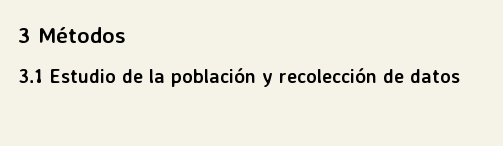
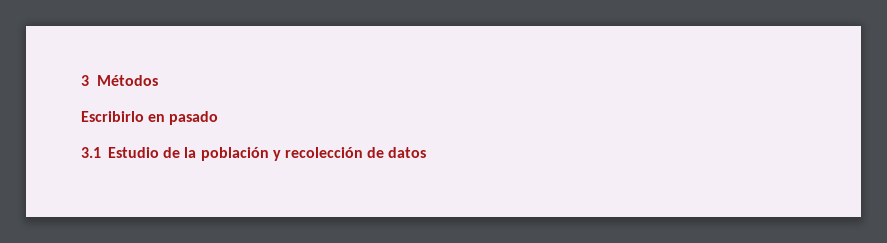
(127, 35) none -> [81,111,219,125] // Escribirlo en pasado

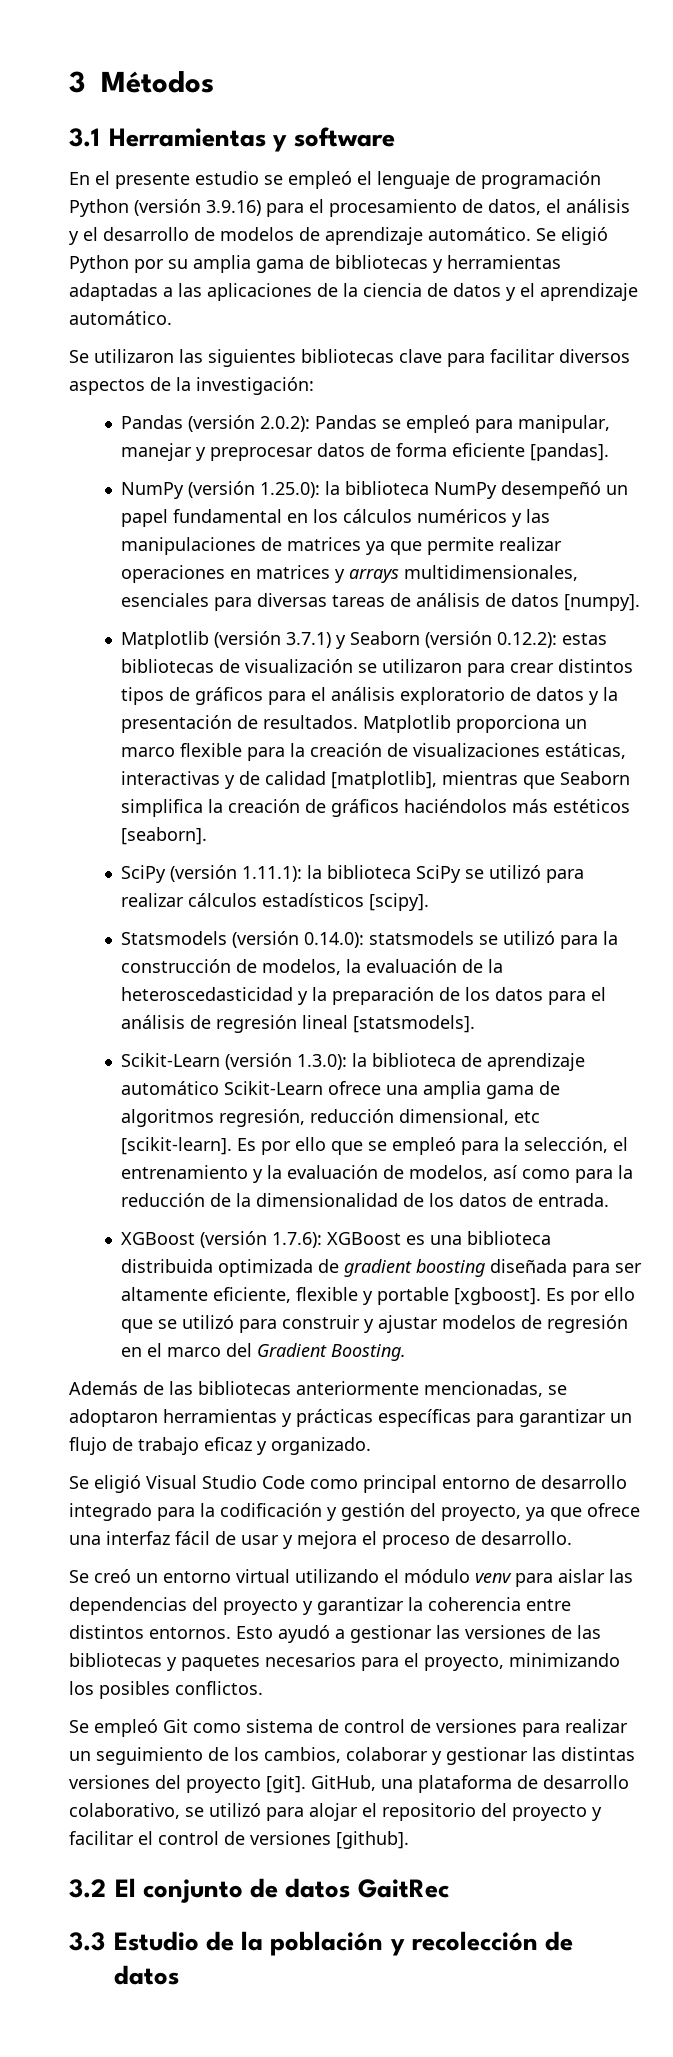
[81,111,219,125] [81,147,101,158] Escribirlo en pasado // 3.1 -> [69,127,396,152] [69,171,601,189] [69,199,630,217] [69,227,608,245] [69,255,561,273] [69,283,638,301] [69,311,172,325] [69,349,630,367] [69,377,314,395] [121,415,611,433] [121,443,610,461] [121,481,629,499] [121,509,551,527] [121,537,563,555] [121,565,579,583] [121,593,641,611] [121,631,608,649] [121,659,634,677] [121,687,619,705] [121,715,588,733] [121,743,627,761] [121,771,631,789] [121,799,631,817] [121,827,208,845] [121,865,585,883] [121,893,430,911] [121,931,619,949] [121,959,504,975] [121,987,607,1005] [121,1015,476,1033] [121,1053,586,1071] [121,1081,561,1099] [121,1109,541,1127] [121,1137,629,1155] [121,1165,634,1183] [121,1193,610,1207] [121,1231,552,1248] [121,1259,643,1277] [121,1287,636,1305] [121,1315,629,1333] [121,1343,407,1361] [69,1381,567,1397] [69,1409,632,1427] [69,1437,371,1455] [69,1475,627,1493] [69,1503,640,1521] [69,1531,572,1549] [69,1569,633,1587] [69,1597,571,1615] [69,1625,601,1643] [69,1653,620,1671] [69,1681,263,1699] [69,1719,628,1737] [69,1747,635,1765] [69,1775,629,1793] [69,1803,602,1821] [69,1831,409,1849] [69,1878,449,1903] [69,1932,105,1951] 3.1 Herramientas y software // En el presente estudio se empleó el lenguaje de programación Python (versión 3.9.16) para el procesamiento de datos, el análisis y el desarrollo de modelos de aprendizaje automático. Se eligió Python por su amplia gama de bibliotecas y herramientas adaptadas a las aplicaciones de la ciencia de datos y el aprendizaje automático. // Se utilizaron las siguientes bibliotecas clave para facilitar diversos aspectos de la investigación: // Pandas (versión 2.0.2): Pandas se empleó para manipular, manejar y preprocesar datos de forma eficiente [pandas]. // NumPy (versión 1.25.0): la biblioteca NumPy desempeñó un papel fundamental en los cálculos numéricos y las manipulaciones de matrices ya que permite realizar operaciones en matrices y arrays multidimensionales, esenciales para diversas tareas de análisis de datos [numpy]. // Matplotlib (versión 3.7.1) y Seaborn (versión 0.12.2): estas bibliotecas de visualización se utilizaron para crear distintos tipos de gráficos para el análisis exploratorio de datos y la presentación de resultados. Matplotlib proporciona un marco flexible para la creación de visualizaciones estáticas, interactivas y de calidad [matplotlib], mientras que Seaborn simplifica la creación de gráficos haciéndolos más estéticos [seaborn]. // SciPy (versión 1.11.1): la biblioteca SciPy se utilizó para realizar cálculos estadísticos [scipy]. // Statsmodels (versión 0.14.0): statsmodels se utilizó para la construcción de modelos, la evaluación de la heteroscedasticidad y la preparación de los datos para el análisis de regresión lineal [statsmodels]. // Scikit-Learn (versión 1.3.0): la biblioteca de aprendizaje automático Scikit-Learn ofrece una amplia gama de algoritmos regresión, reducción dimensional, etc [scikit-learn]. Es por ello que se empleó para la selección, el entrenamiento y la evaluación de modelos, así como para la reducción de la dimensionalidad de los datos de entrada. // XGBoost (versión 1.7.6): XGBoost es una biblioteca distribuida optimizada de gradient boosting diseñada para ser altamente eficiente, flexible y portable [xgboost]. Es por ello que se utilizó para construir y ajustar modelos de regresión en el marco del Gradient Boosting. // Además de las bibliotecas anteriormente mencionadas, se adoptaron herramientas y prácticas específicas para garantizar un flujo de trabajo eficaz y organizado. // Se eligió Visual Studio Code como principal entorno de desarrollo integrado para la codificación y gestión del proyecto, ya que ofrece una interfaz fácil de usar y mejora el proceso de desarrollo. // Se creó un entorno virtual utilizando el módulo venv para aislar las dependencias del proyecto y garantizar la coherencia entre distintos entornos. Esto ayudó a gestionar las versiones de las bibliotecas y paquetes necesarios para el proyecto, minimizando los posibles conflictos. // Se empleó Git como sistema de control de versiones para realizar un seguimiento de los cambios, colaborar y gestionar las distintas versiones del proyecto [git]. GitHub, una plataforma de desarrollo colaborativo, se utilizó para alojar el repositorio del proyecto y facilitar el control de versiones [github]. // 3.2 El conjunto de datos GaitRec // 3.3

